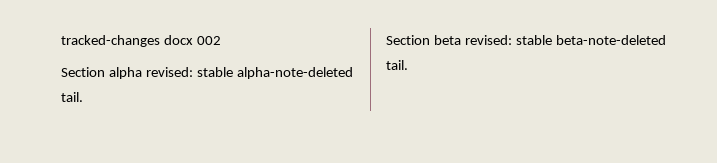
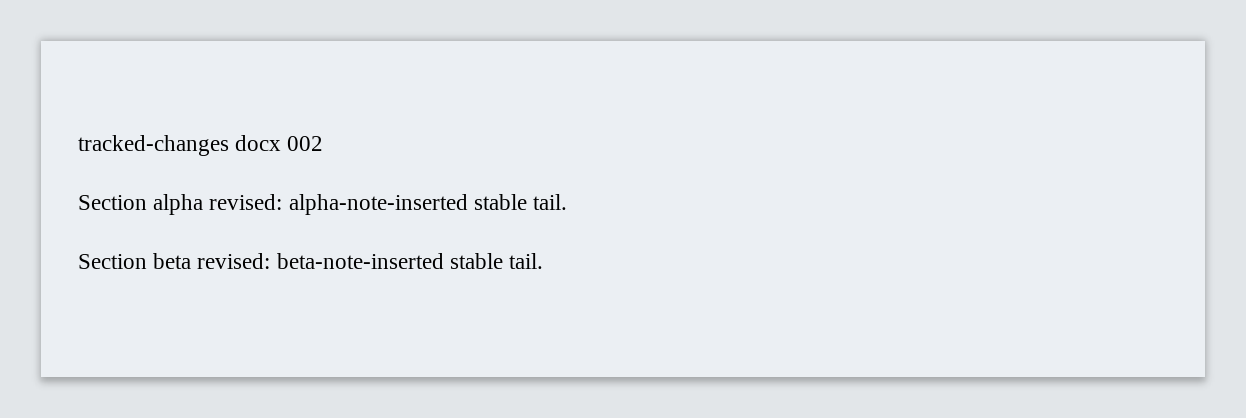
[196,67,353,79] stable alpha-note-deleted -> [288,194,527,215] alpha-note-inserted stable
[515,35,666,45] stable beta-note-deleted -> [276,253,503,269] beta-note-inserted stable

